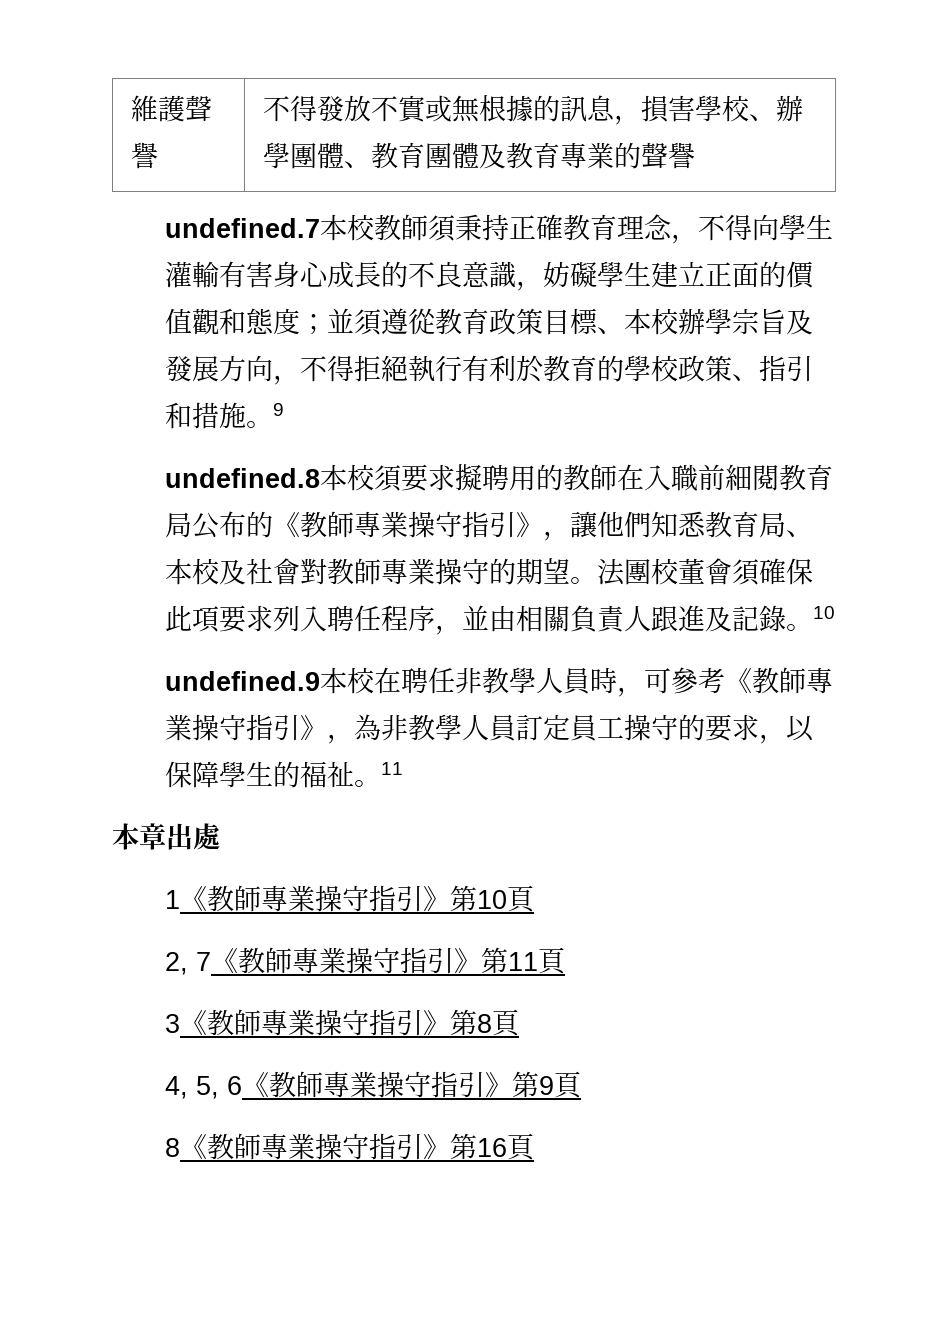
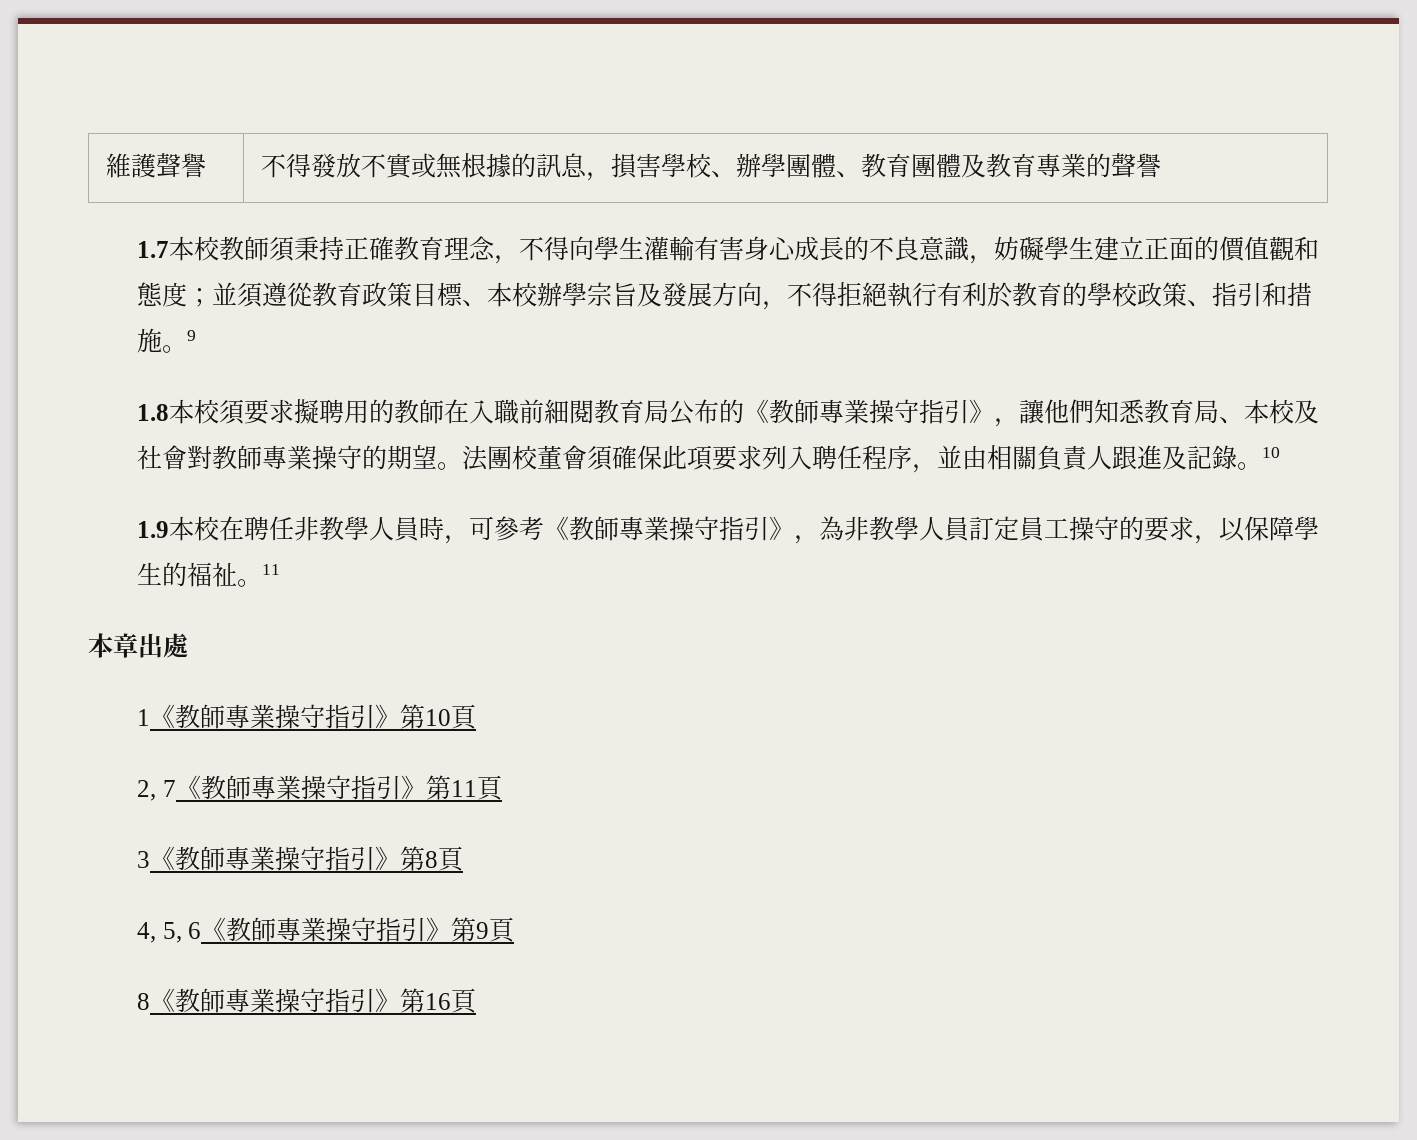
[164,218,320,238] undefined.7 -> [136,241,169,258] 1.7
[164,468,320,488] undefined.8 -> [136,404,169,421] 1.8
[164,671,320,691] undefined.9 -> [136,521,169,538] 1.9

